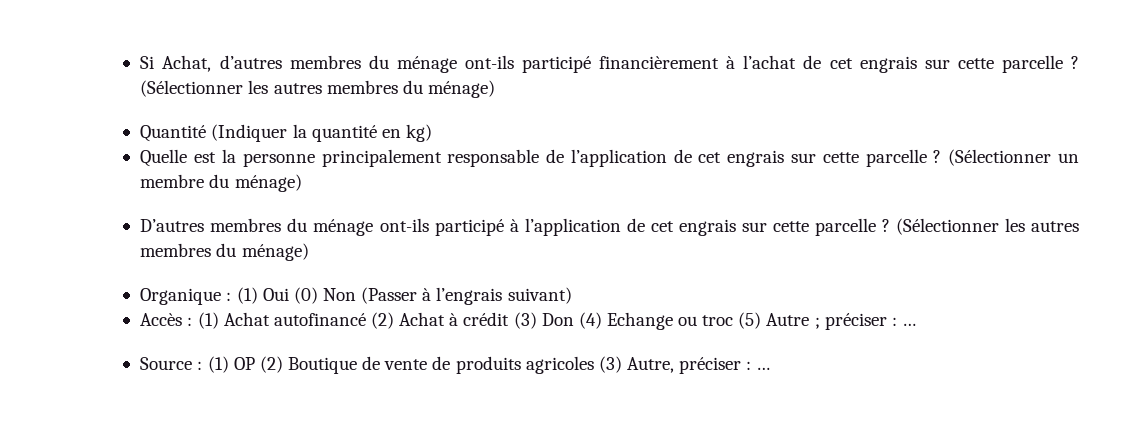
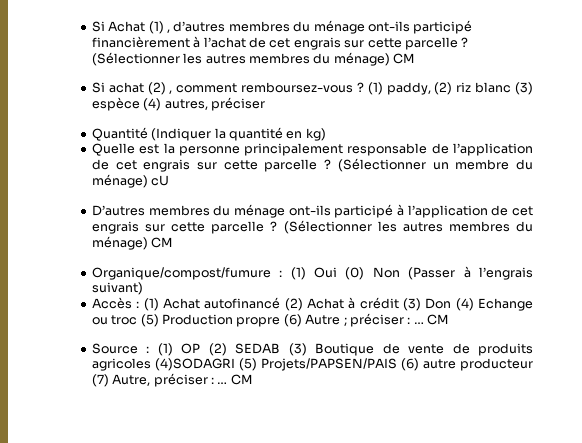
[140,55,212,72] Si Achat, -> [91,21,171,34] Si Achat (1) ,
(495, 89) none -> [393,53,416,64] [91,82,533,95] [91,97,266,111] CM // Si achat (2) , comment remboursez-vous ? (1) paddy, (2) riz blanc (3) espèce (4) autres, préciser
(302, 183) none -> [151,175,170,186] cU
[140,288,222,305] // Organique -> [151,237,174,248] [91,267,271,280] CM // Organique/compost/fumure
(762, 320) none -> [162,314,302,327] Production propre (6)
(916, 324) none -> [427,314,450,325] CM
(283, 364) none -> [235,343,307,356] SEDAB (3)
[598,356,622,373] (3) -> [154,358,533,371] [91,374,109,387] (4)SODAGRI (5) Projets/PAPSEN/PAIS (6) autre producteur (7)
(771, 368) none -> [230,374,253,385] CM

